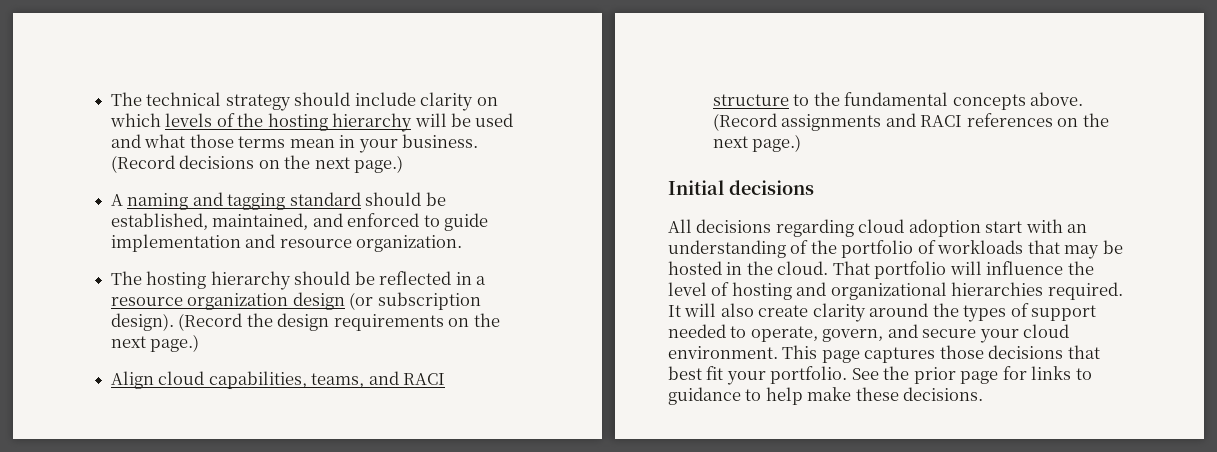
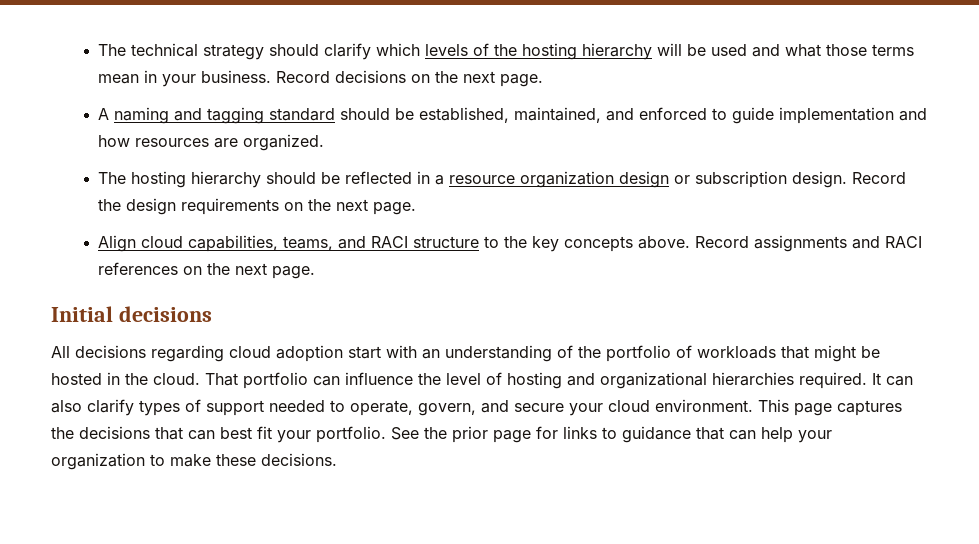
[354,92,498,111] include clarity on -> [323,43,371,60] clarify
[110,155,175,173] (Record -> [275,71,330,83] Record
[354,155,404,173] page.) -> [499,74,543,87] page.
[279,235,463,252] resource organization. -> [97,134,324,151] how resources are organized.
[349,292,481,310] [110,313,243,331] (or subscription design). (Record -> [673,171,906,188] or subscription design. Record
[150,334,200,352] page.) -> [372,202,416,215] page.
[844,92,949,106] fundamental -> [531,236,559,252] key
[712,113,777,131] (Record -> [694,236,749,248] Record
[752,134,802,152] page.) -> [271,266,315,279] page.
[1064,245,1100,259] may -> [814,345,856,362] might
[949,261,982,275] will -> [313,376,340,386] can
[684,303,959,322] will also create clarity around the -> [886,376,913,386] [51,399,134,416] can also clarify
[939,345,984,359] those -> [51,427,74,439] the
(1100, 352) none -> [188,430,215,440] can
[745,387,803,405] to help -> [696,427,832,443] [51,453,165,470] that can help your organization to

